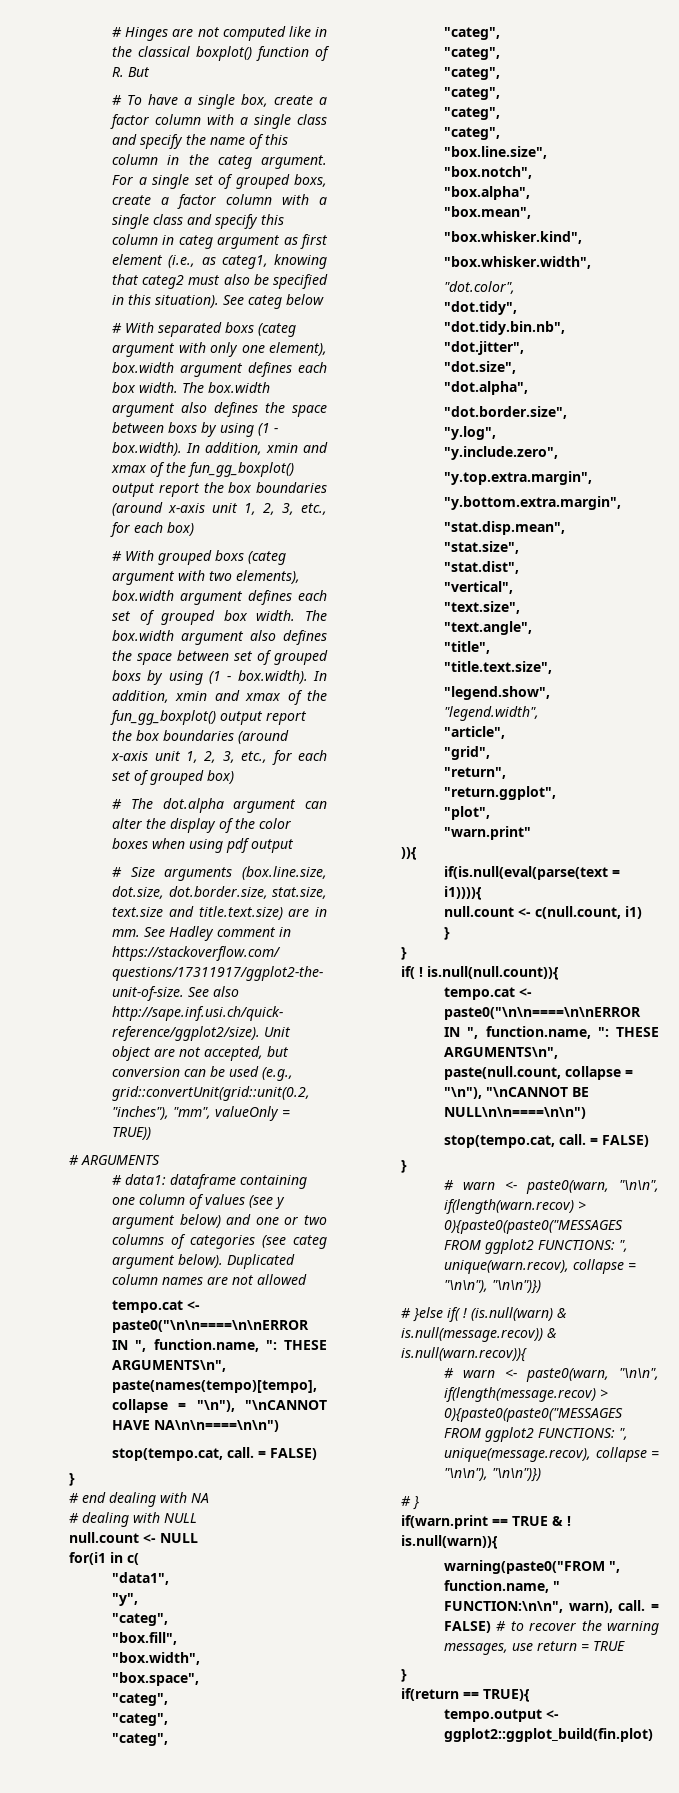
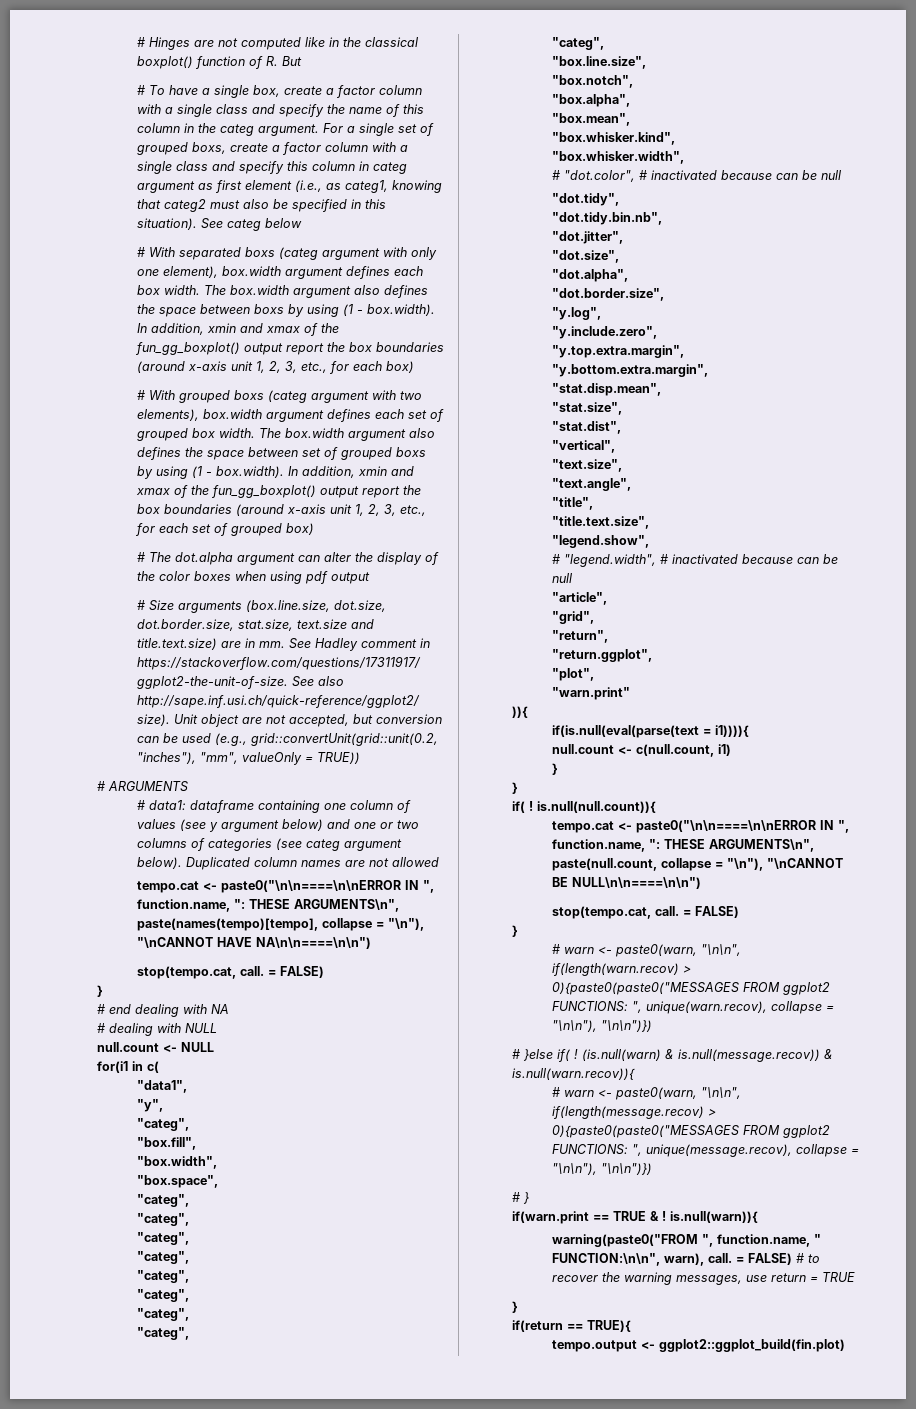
(592, 262) none -> [552,170,561,180] #
(516, 287) none -> [639,170,842,180] # inactivated because can be null
(551, 693) none -> [552,554,561,564] #
(540, 713) none -> [660,554,839,564] [552,573,573,583] # inactivated because can be null

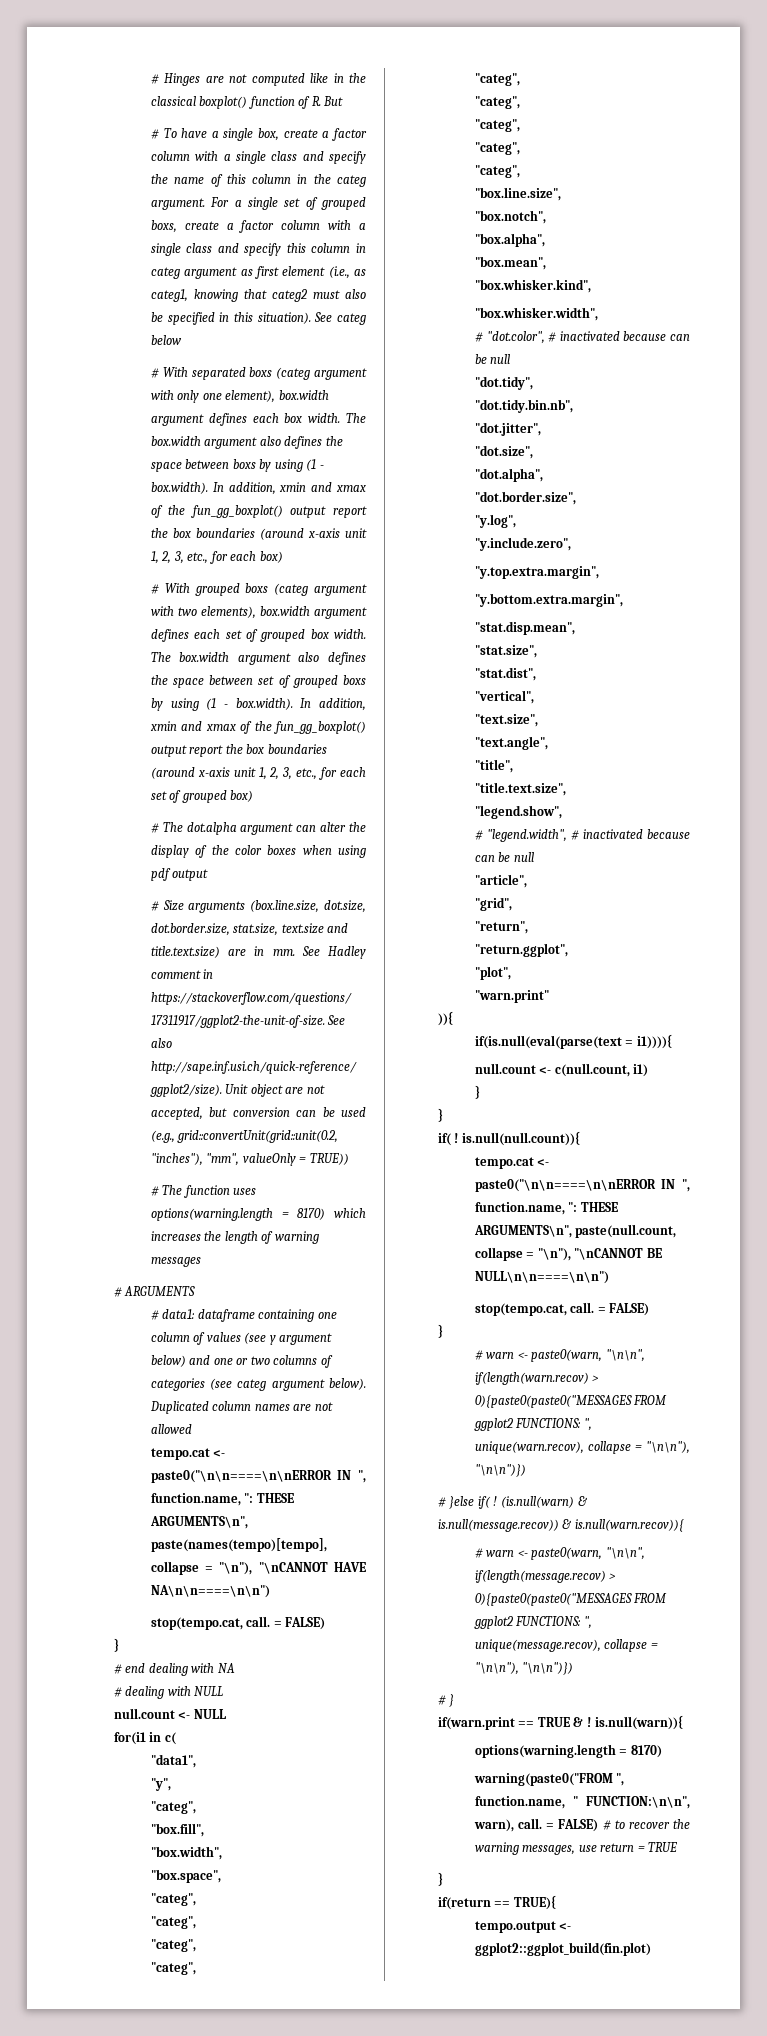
(361, 758) none -> [150,1185,257,1198] [150,1208,366,1221] [150,1231,319,1244] [150,1257,201,1267] // # The function uses options(warning.length = 8170) which increases the length of warning messages
(758, 1217) none -> [474,1744,662,1758] // options(warning.length = 8170)

